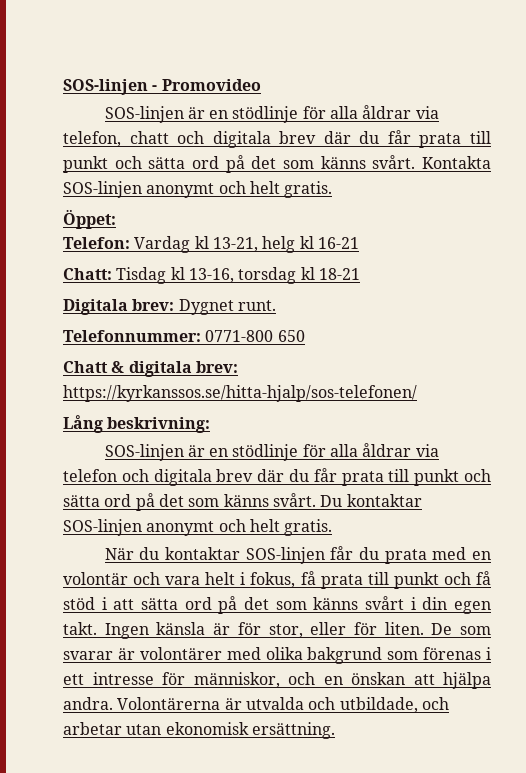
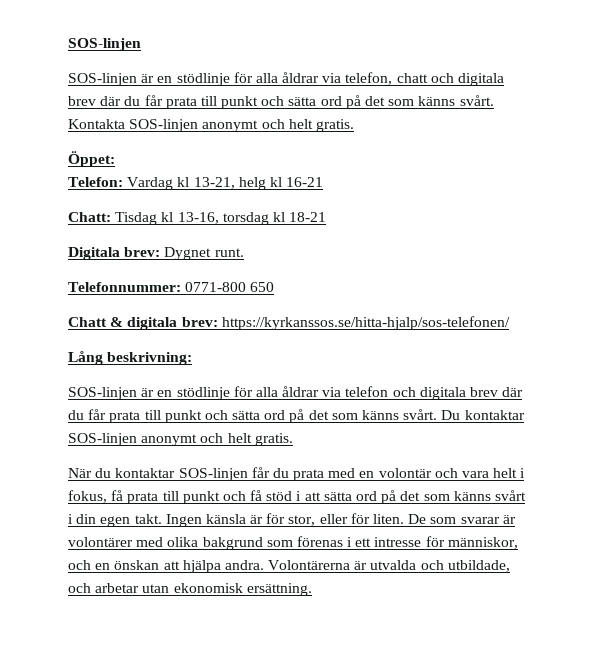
[63,79,261,95] SOS-linjen - Promovideo -> [68,38,141,51] SOS-linjen

